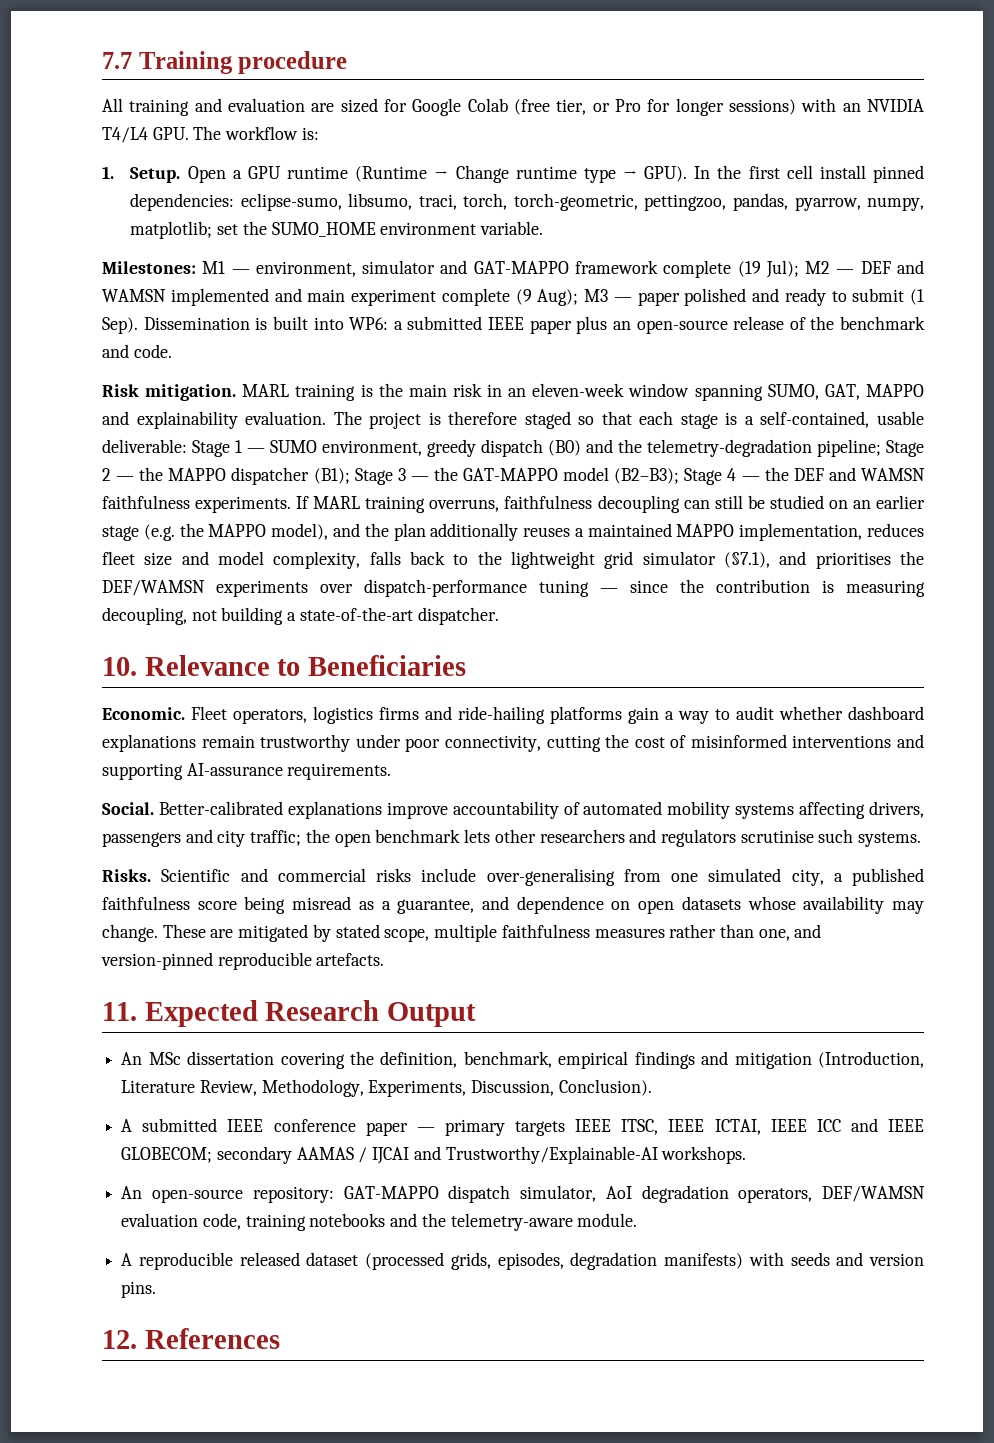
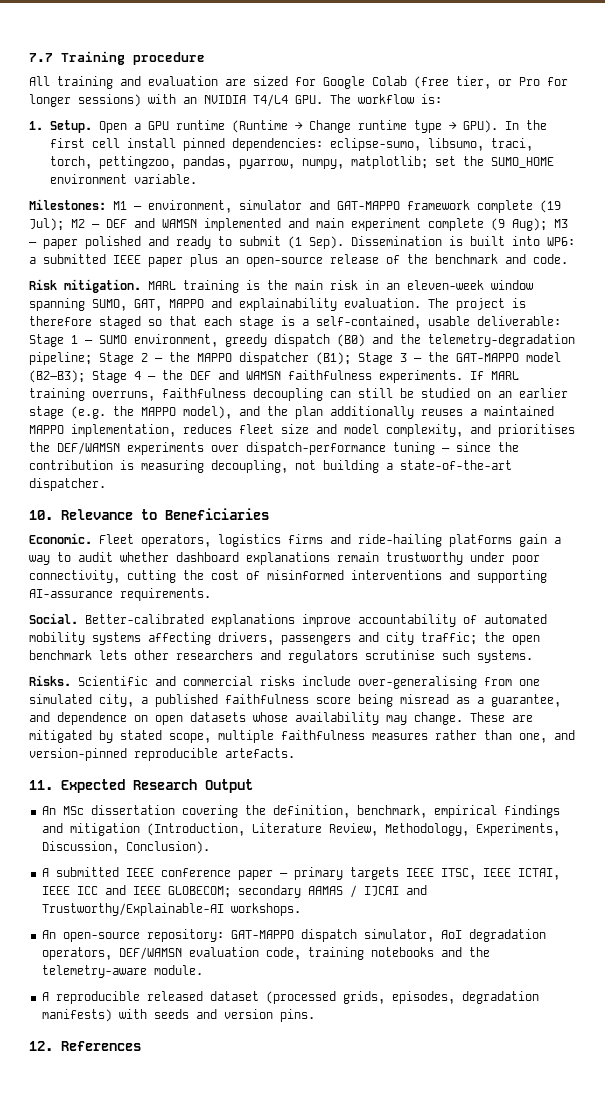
[513,193,638,211] torch-geometric, -> (92, 162) none
[369,551,770,569] falls back to the lightweight grid simulator (§7.1), -> (463, 430) none

